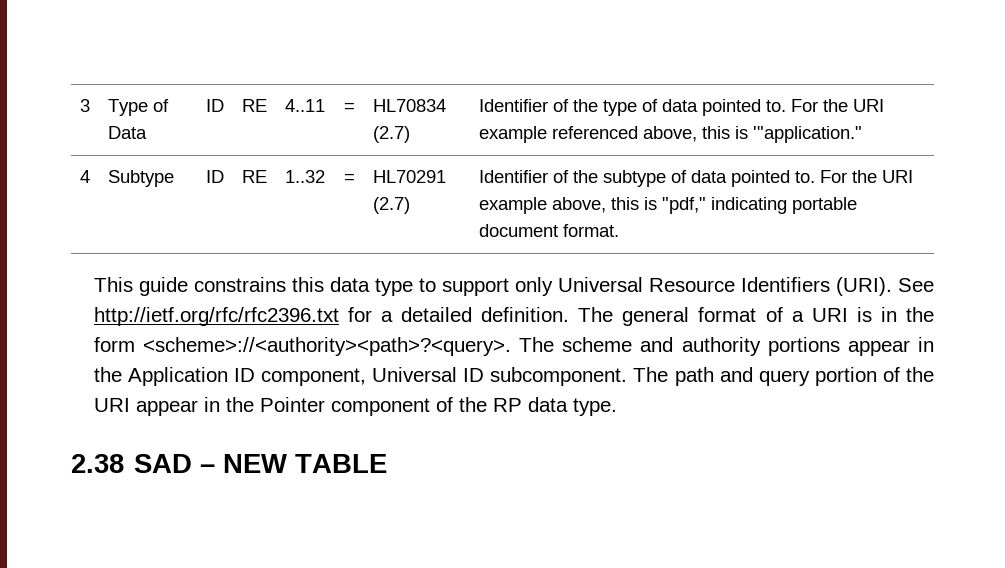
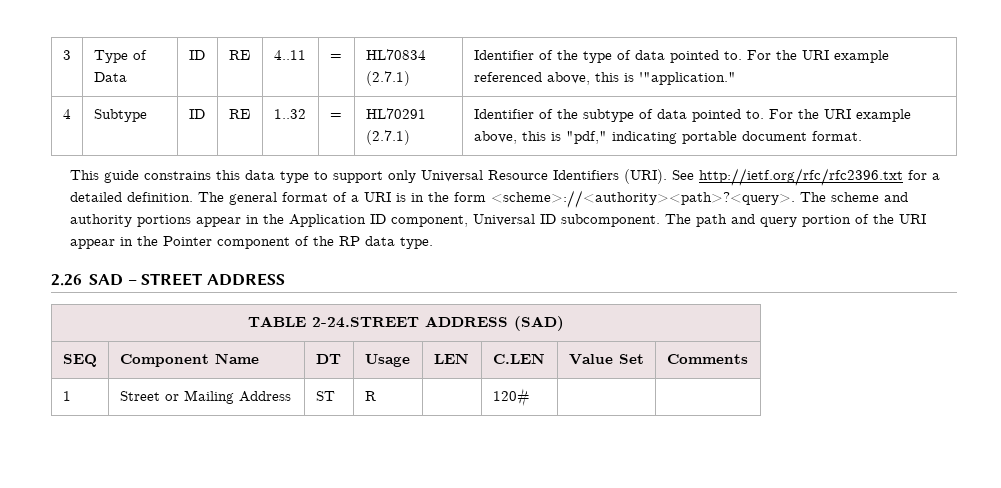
[372,126,410,143] (2.7) -> [365,71,410,86] (2.7.1)
[372,197,410,214] (2.7) -> [365,130,410,145] (2.7.1)
[71,454,124,473] 2.38 -> [51,274,82,286] 2.26
[223,454,388,473] NEW TABLE -> [141,273,286,286] [248,316,564,331] [62,354,97,367] [119,353,259,367] [315,354,341,364] [364,354,410,367] [433,353,469,364] [492,353,545,364] [568,354,644,365] [666,354,748,364] [62,391,71,401] [119,390,291,404] [315,391,335,401] [364,391,376,401] [492,388,530,407] STREET ADDRESS // TABLE 2-24.STREET ADDRESS (SAD) // SEQ | Component Name | DT | Usage | LEN | C.LEN | Value Set | Comments // 1 | Street or Mailing Address | ST | R | | 120# | |

